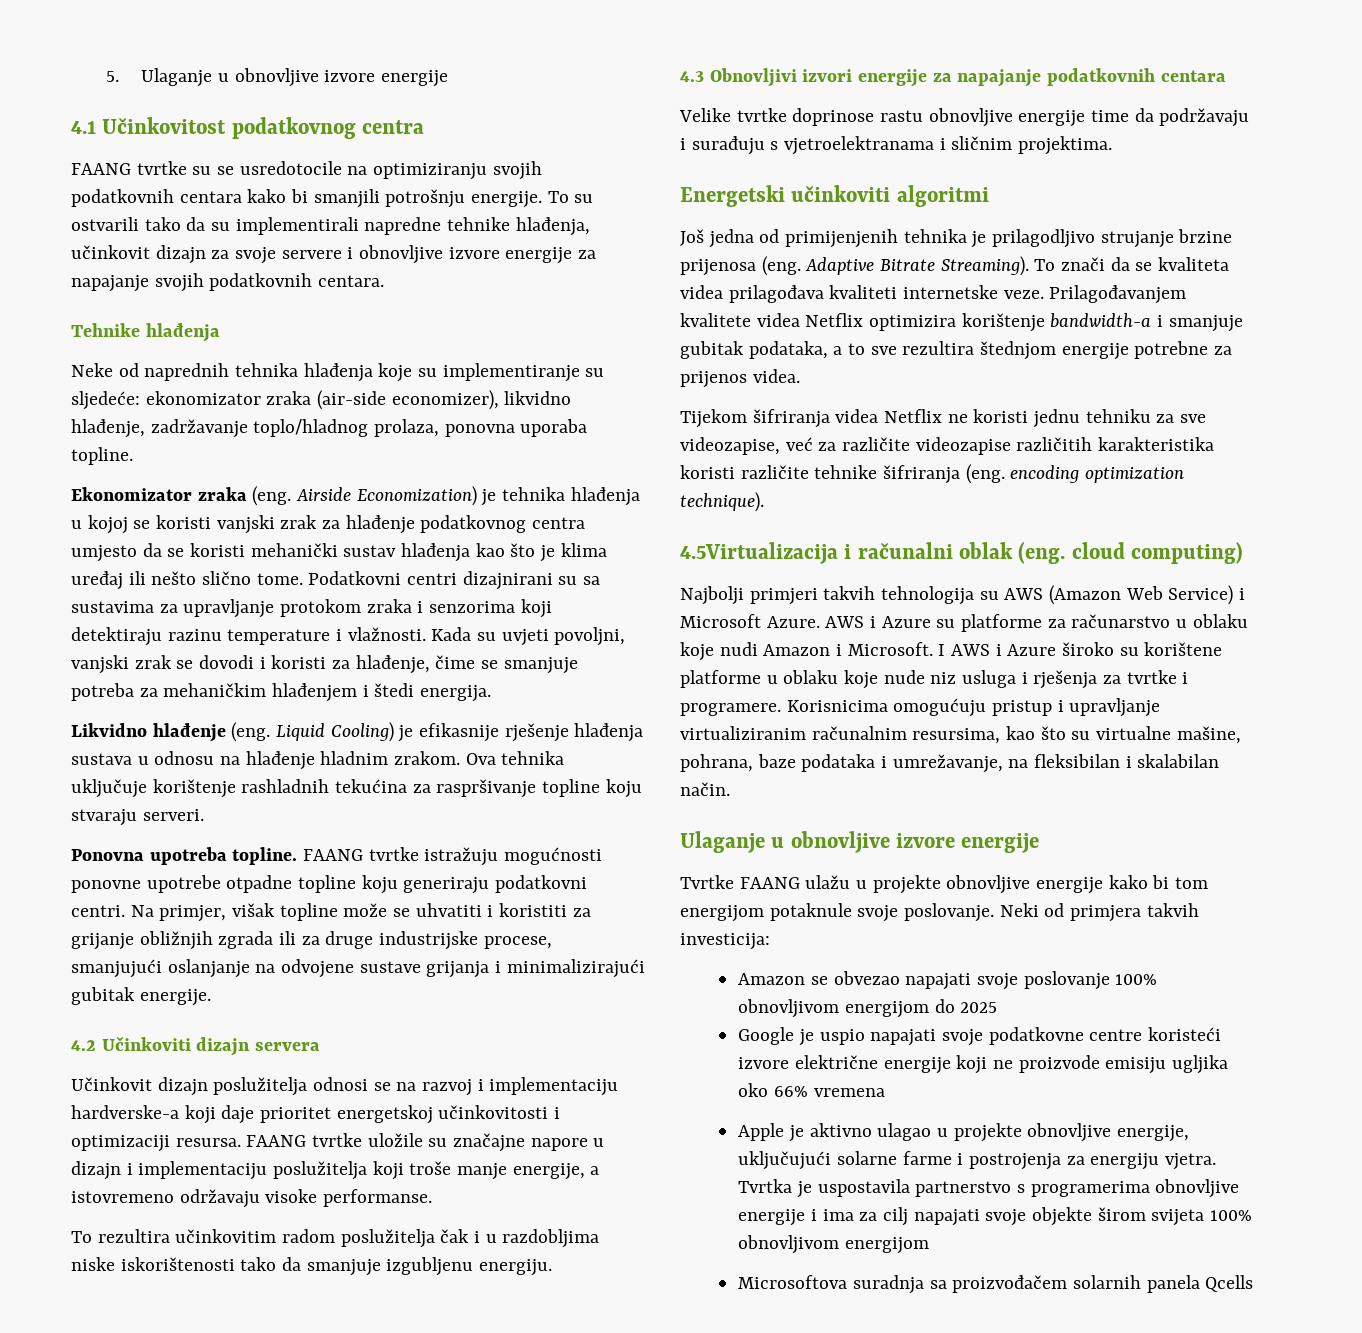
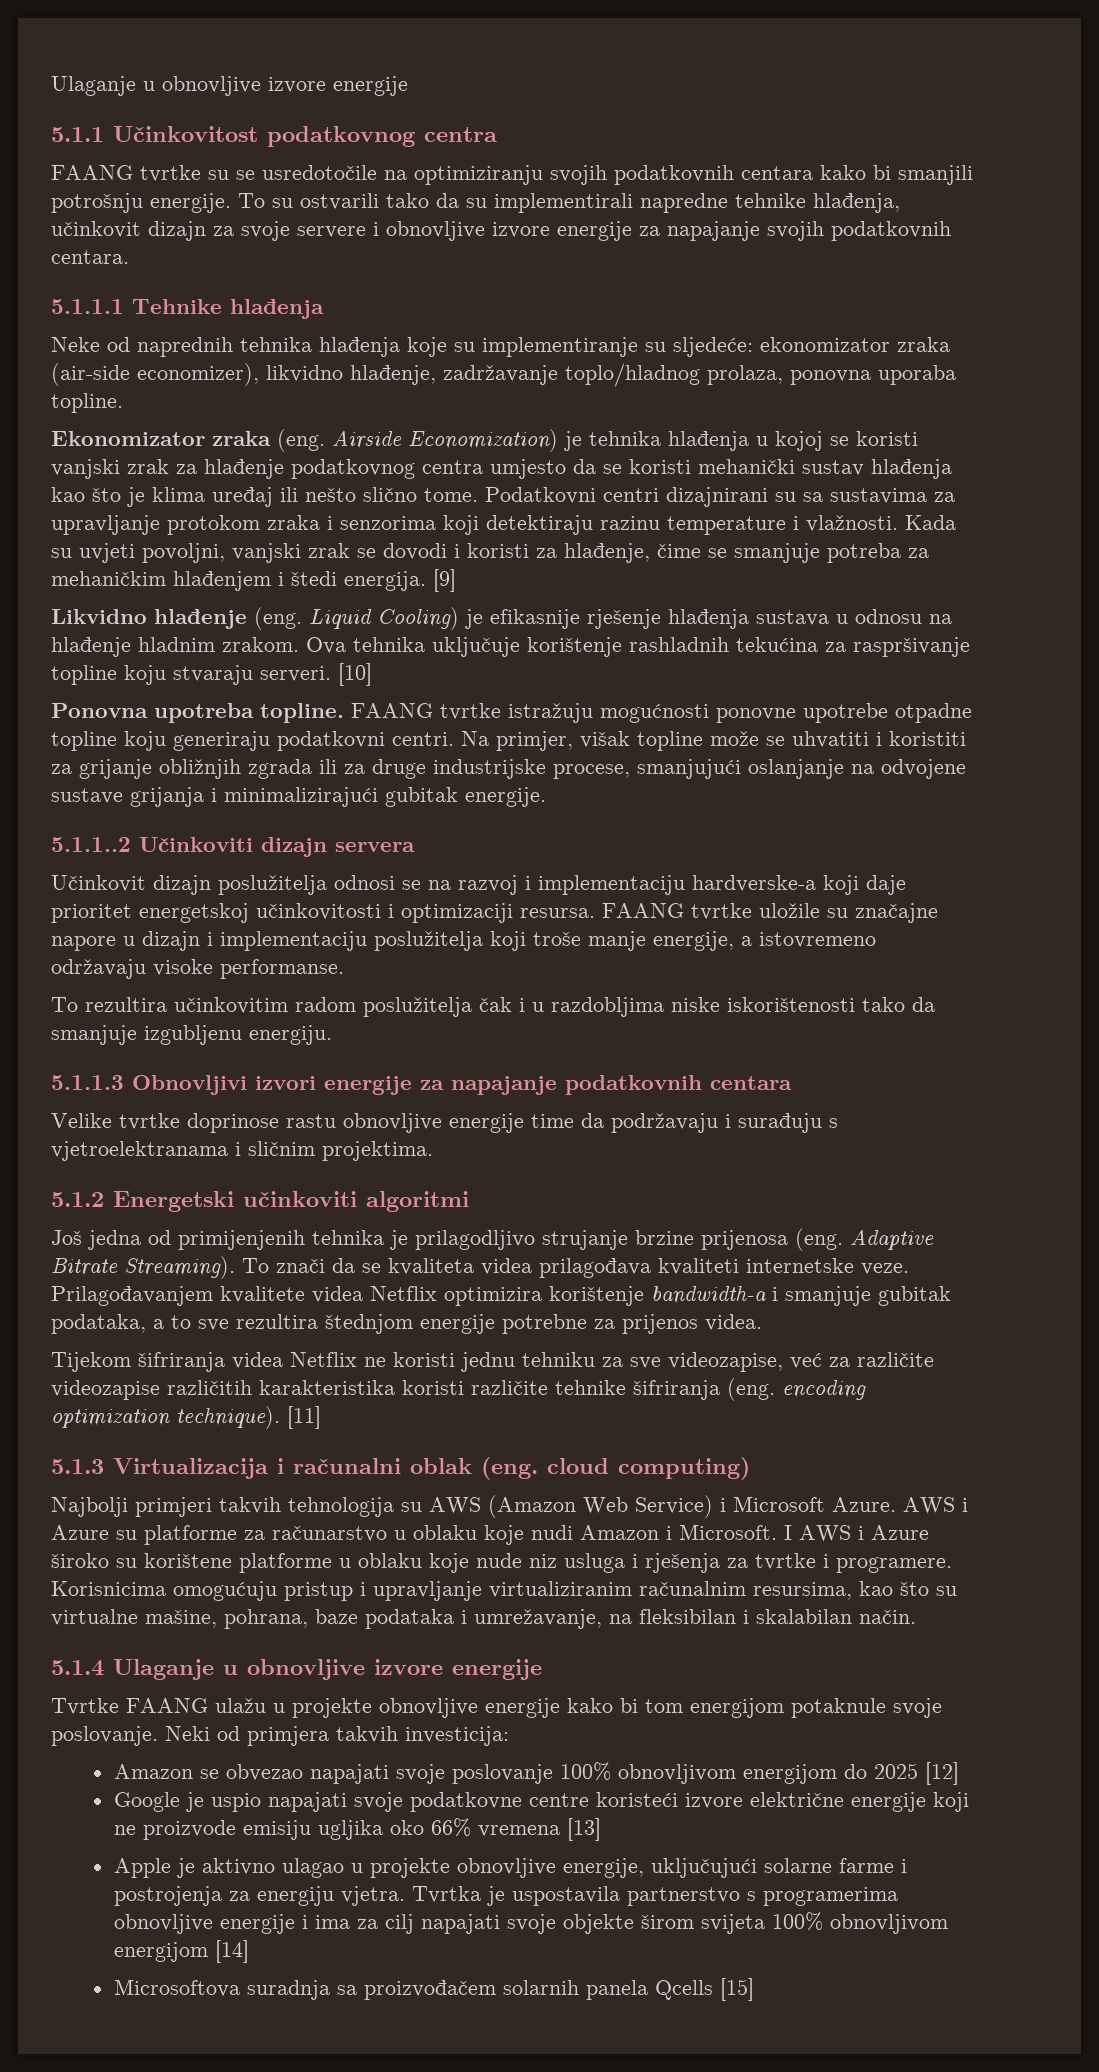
[106,68,449,87] [71,121,96,134] 5. Ulaganje u obnovljive izvore energije // 4.1 -> [51,76,408,96] [51,127,104,142] Ulaganje u obnovljive izvore energije // 5.1.1
[239,161,342,175] usredotocile -> [262,165,377,180] usredotočile
(385, 281) none -> [51,299,124,314] 5.1.1.1
(492, 693) none -> [433,569,456,592] [9]
(204, 815) none -> [338,663,372,686] [10]
[71,1040,96,1051] 4.2 -> [51,837,131,852] 5.1.1..2
[680,71,704,82] 4.3 -> [51,1075,124,1090] 5.1.1.3
(1113, 145) none -> [51,1192,104,1207] 5.1.2
[680,542,838,564] // 4.5Virtualizacija -> [287,1406,321,1429] [51,1458,268,1479] [11] // 5.1.3 Virtualizacija
(730, 789) none -> [51,1660,104,1676] 5.1.4
(998, 1007) none -> [924,1762,959,1785] [12]
(885, 1092) none -> [566,1818,601,1841] [13]
(929, 1245) none -> [214,1940,249,1963] [14]
(1254, 1283) none -> [719,1978,754,2001] [15]

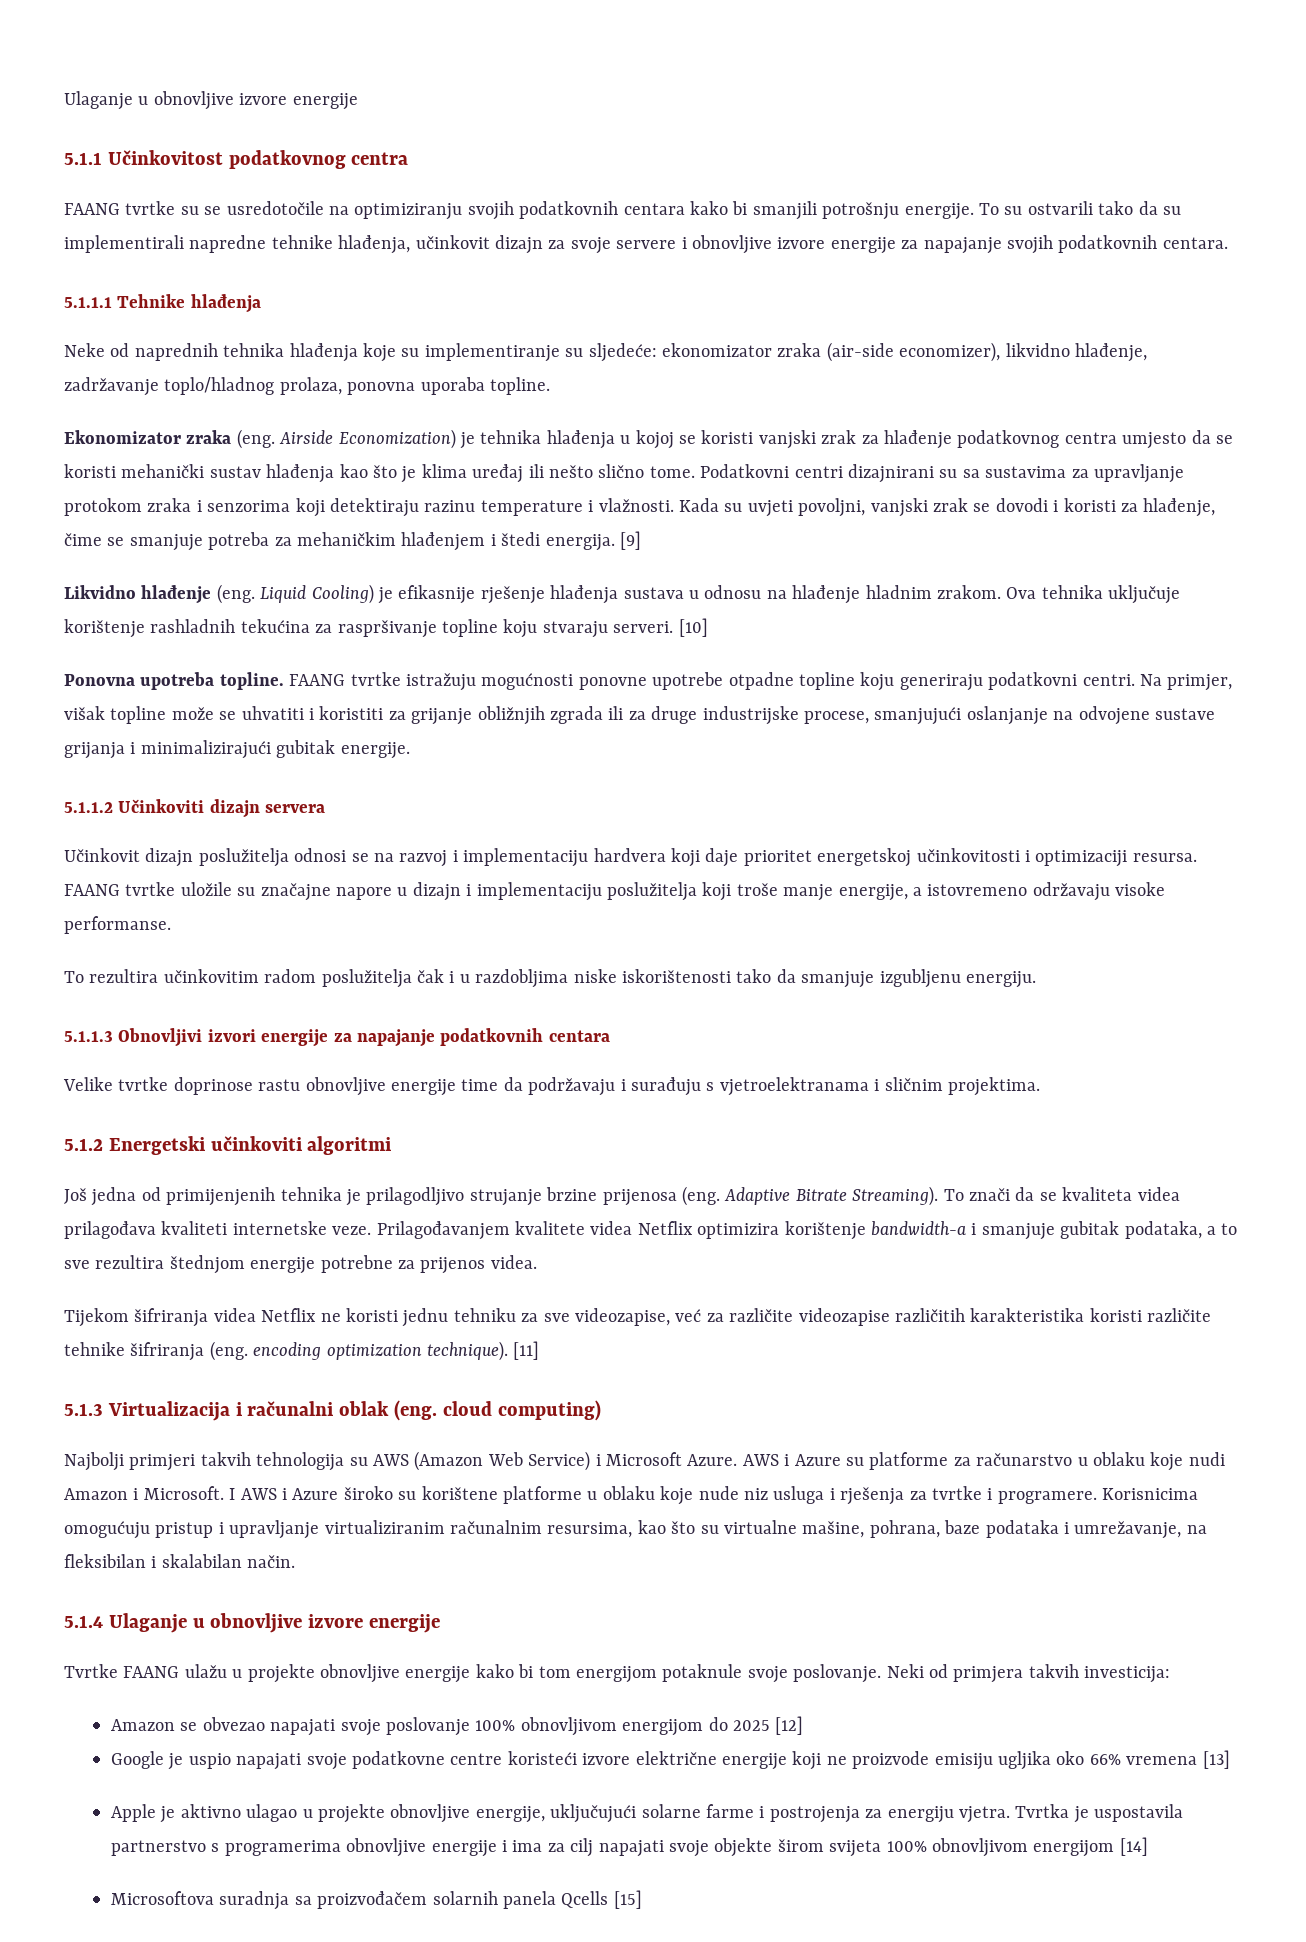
[51,837,131,852] 5.1.1..2 -> [64,802,113,813] 5.1.1.2
[692,875,816,892] hardverske-a -> [593,848,666,862] hardvera

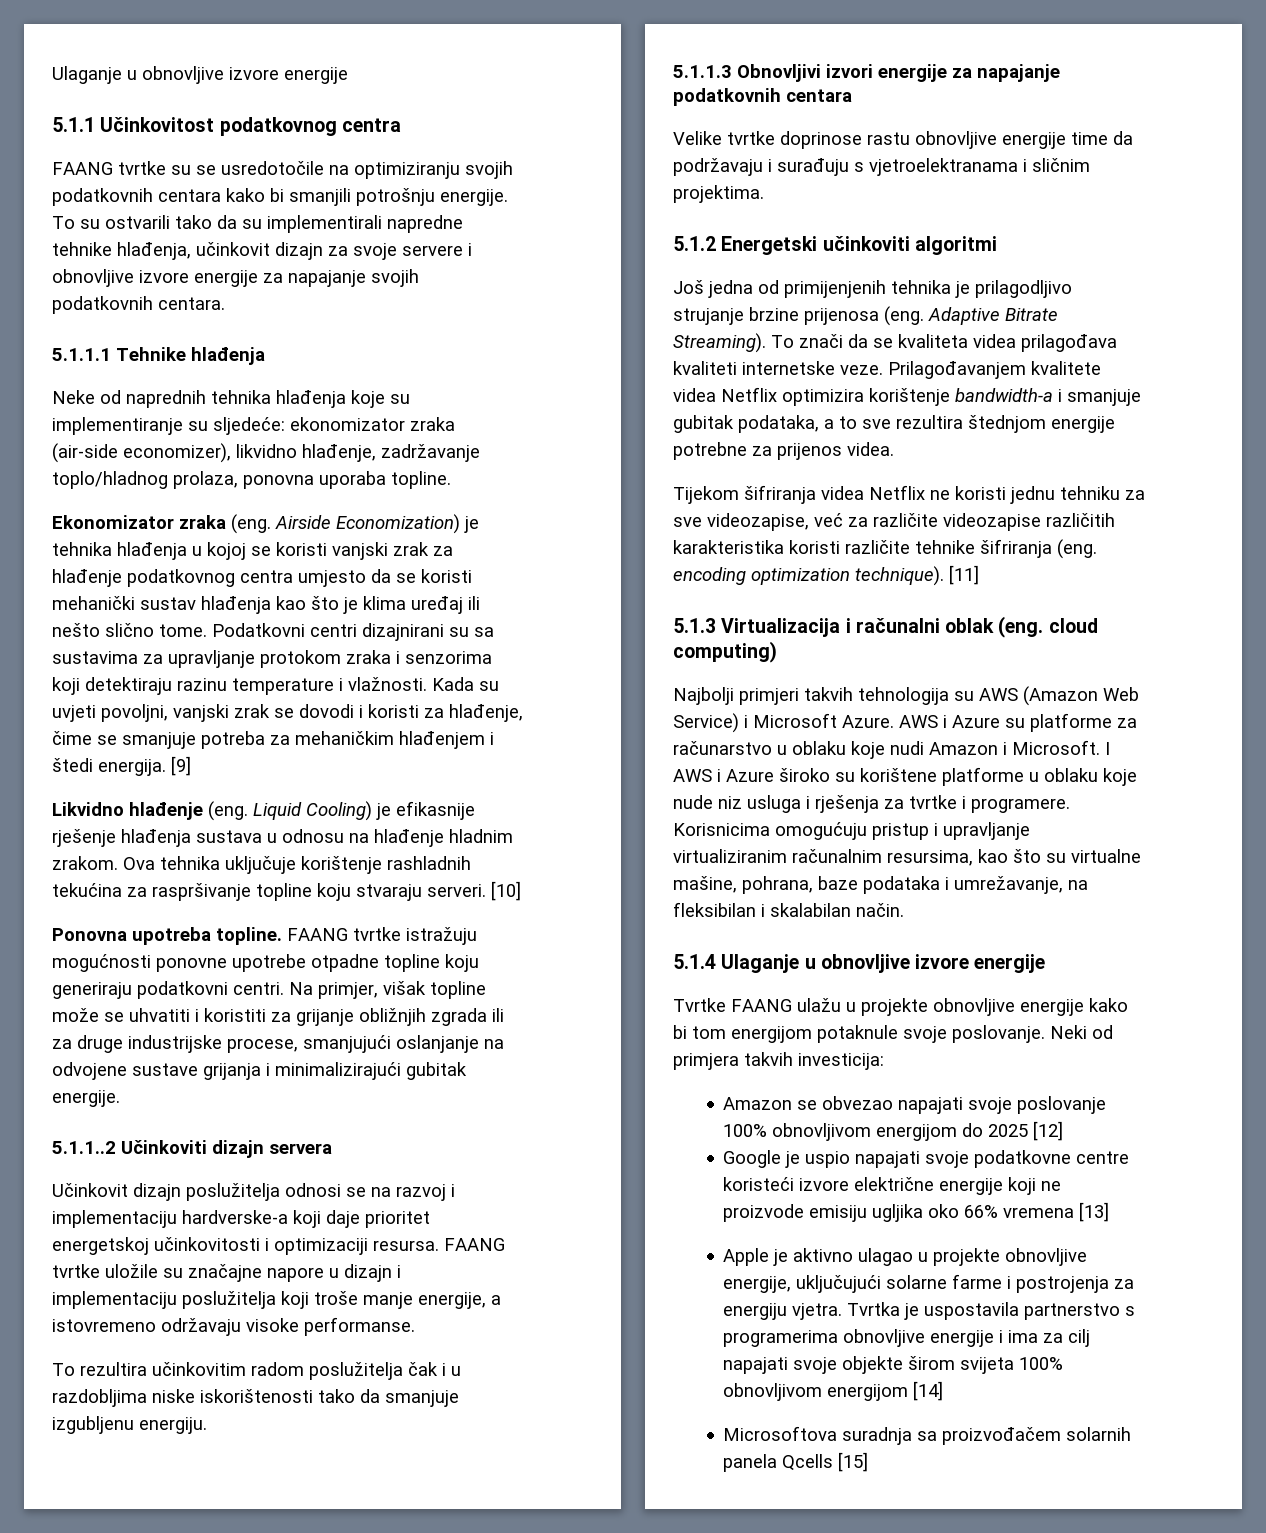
[64,802,113,813] 5.1.1.2 -> [52,1141,116,1154] 5.1.1..2
[593,848,666,862] hardvera -> [182,1210,288,1224] hardverske-a

